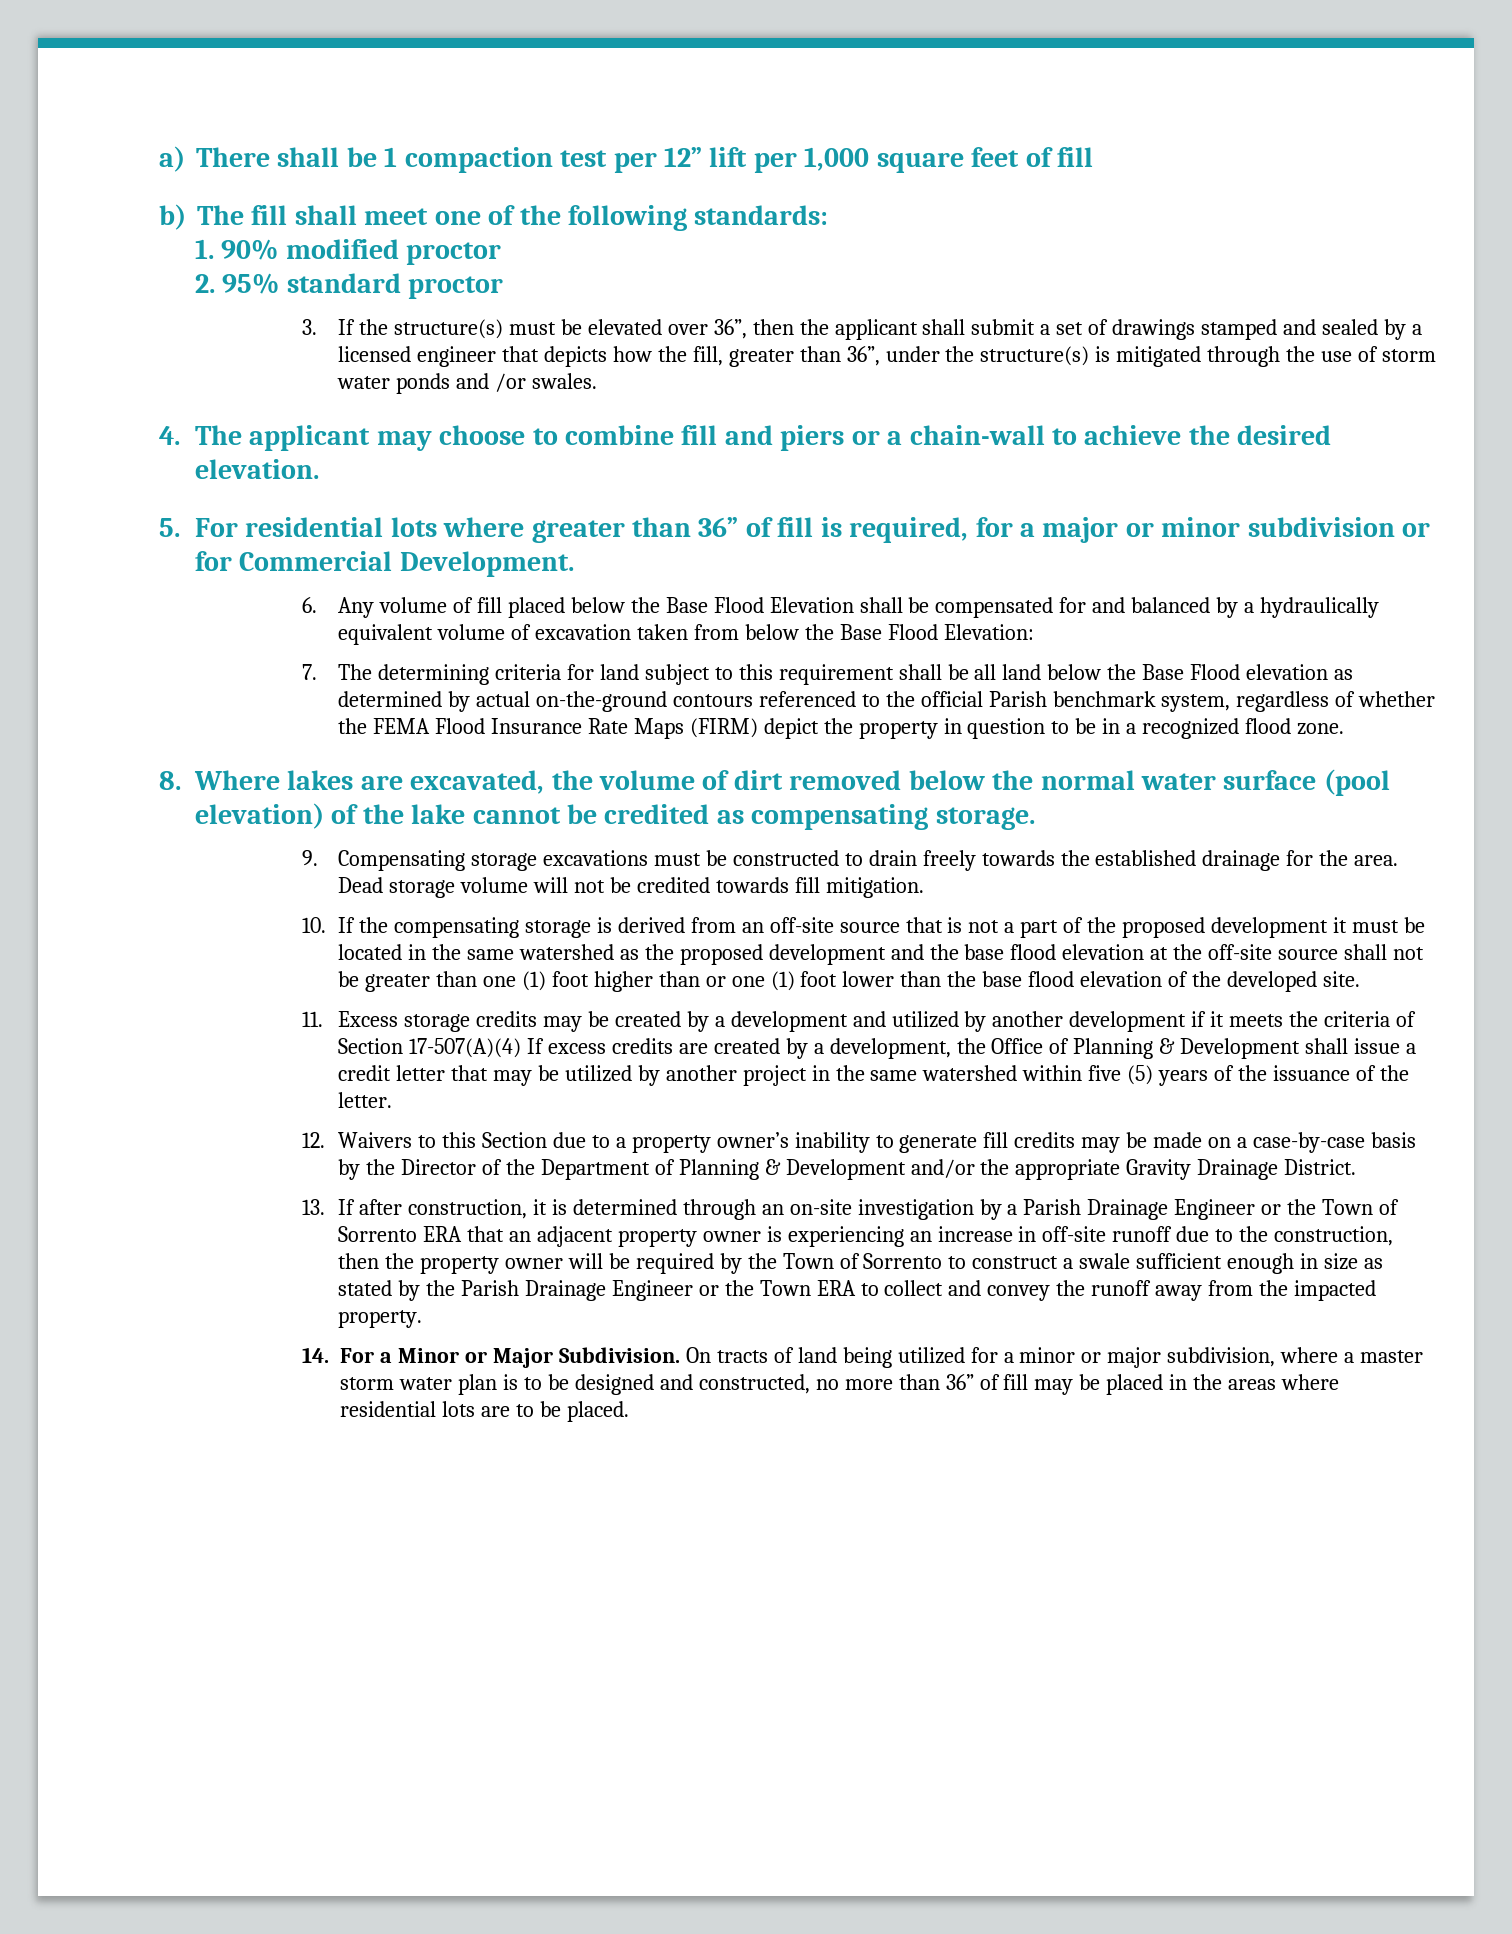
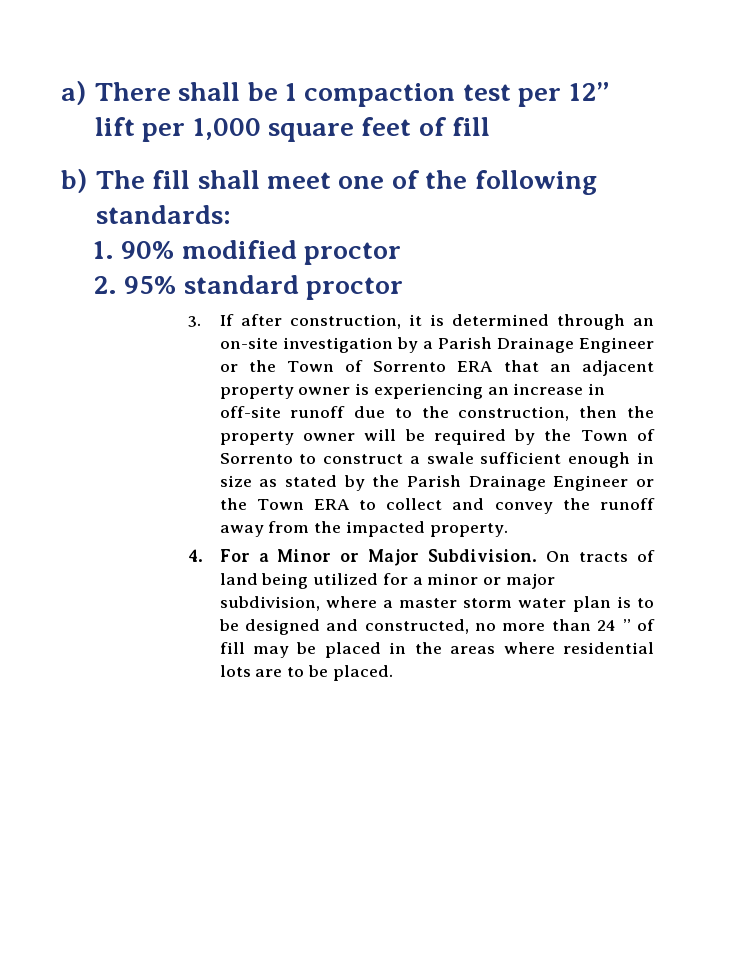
[359,319,1422,340] [338,346,1436,367] [337,373,597,394] [159,425,1332,451] [194,459,319,479] [159,517,1431,543] [194,551,574,577] [302,597,1380,618] [338,624,1034,645] [302,664,1354,685] [338,691,1436,712] [338,718,1345,739] [159,769,1390,796] [194,803,1035,830] [302,850,1399,871] [338,877,924,898] [302,917,1425,938] [338,944,1424,965] [338,971,1360,992] [302,1011,1416,1032] [338,1038,1417,1059] [338,1065,1409,1086] [338,1092,393,1108] [302,1132,1416,1153] [338,1159,1357,1180] [302,1199,356,1215] the structure(s) must be elevated over 36”, then the applicant shall submit a set of drawings stamped and sealed by a licensed engineer that depicts how the fill, greater than 36”, under the structure(s) is mitigated through the use of storm water ponds and /or swales. // 4. The applicant may choose to combine fill and piers or a chain-wall to achieve the desired elevation. // 5. For residential lots where greater than 36” of fill is required, for a major or minor subdivision or for Commercial Development. // 6. Any volume of fill placed below the Base Flood Elevation shall be compensated for and balanced by a hydraulically equivalent volume of excavation taken from below the Base Flood Elevation: // 7. The determining criteria for land subject to this requirement shall be all land below the Base Flood elevation as determined by actual on-the-ground contours referenced to the official Parish benchmark system, regardless of whether the FEMA Flood Insurance Rate Maps (FIRM) depict the property in question to be in a recognized flood zone. // 8. Where lakes are excavated, the volume of dirt removed below the normal water surface (pool elevation) of the lake cannot be credited as compensating storage. // 9. Compensating storage excavations must be constructed to drain freely towards the established drainage for the area. Dead storage volume will not be credited towards fill mitigation. // 10. If the compensating storage is derived from an off-site source that is not a part of the proposed development it must be located in the same watershed as the proposed development and the base flood elevation at the off-site source shall not be greater than one (1) foot higher than or one (1) foot lower than the base flood elevation of the developed site. // 11. Excess storage credits may be created by a development and utilized by another development if it meets the criteria of Section 17-507(A)(4) If excess credits are created by a development, the Office of Planning & Development shall issue a credit letter that may be utilized by another project in the same watershed within five (5) years of the issuance of the letter. // 12. Waivers to this Section due to a property owner’s inability to generate fill credits may be made on a case-by-case basis by the Director of the Department of Planning & Development and/or the appropriate Gravity Drainage District. // 13. If -> (234, 320) none
[302,1347,330,1363] 14. -> [187,549,203,562] 4.
[945,1374,974,1390] 36” -> [597,619,631,631] 24 ”

